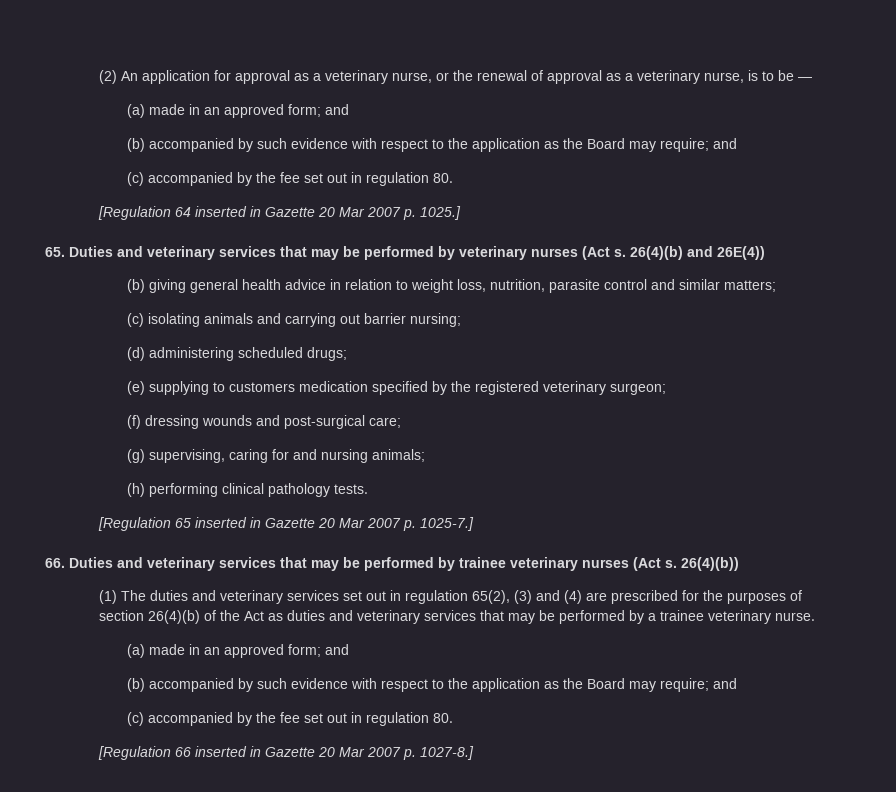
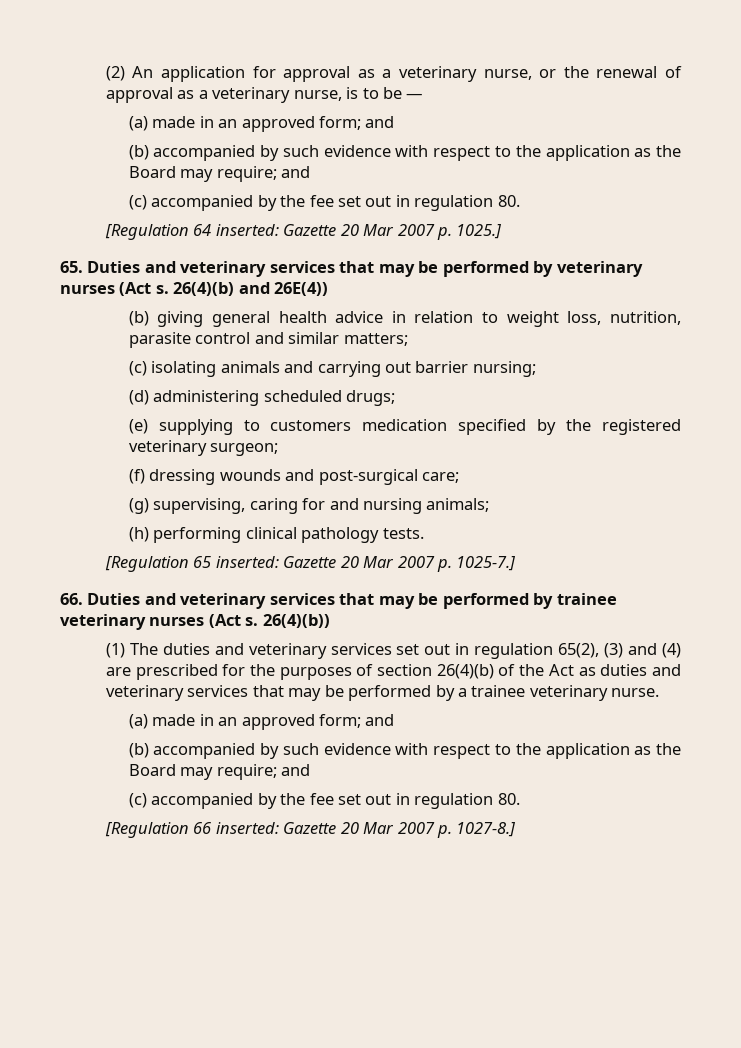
[195,206,262,217] inserted in -> [215,224,279,236] inserted:
[195,517,262,528] inserted in -> [215,556,279,568] inserted:
[195,746,262,757] inserted in -> [215,822,279,834] inserted:

